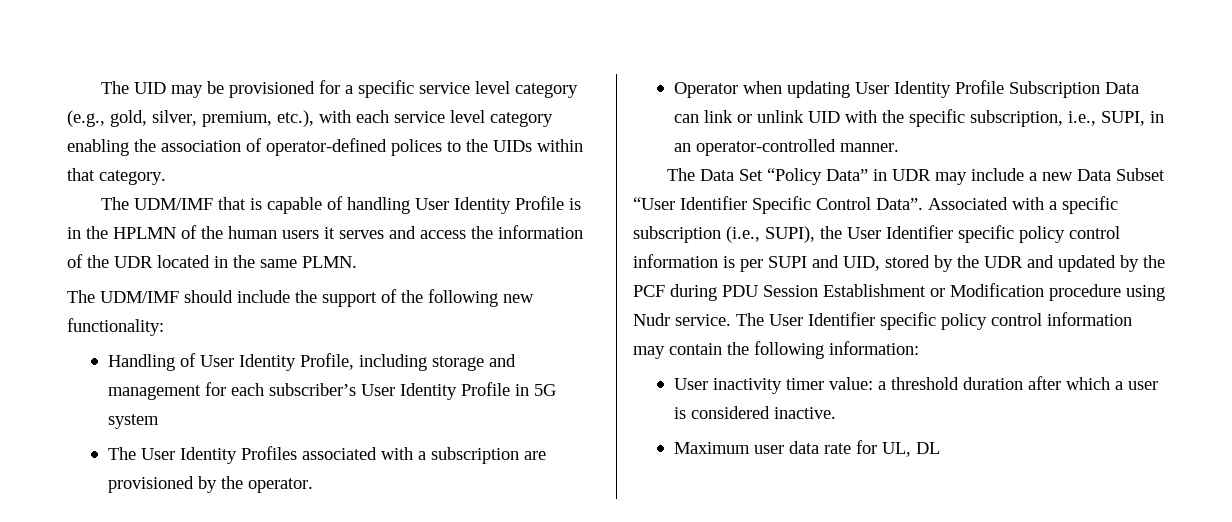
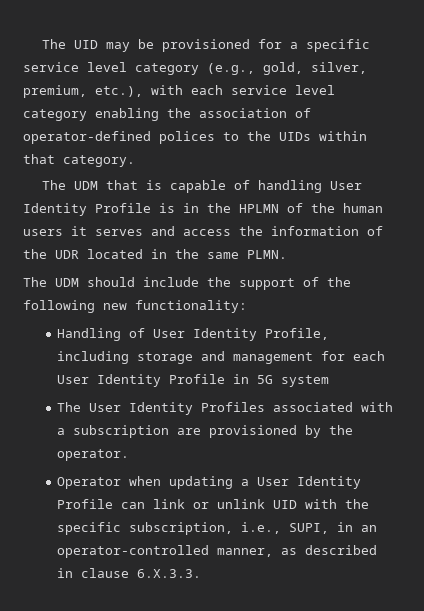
[133,198,213,210] UDM/IMF -> [74,181,99,190] UDM
[100,291,179,303] UDM/IMF -> [55,278,79,287] UDM
[268,383,356,396] subscriber’s -> (386, 356) none
[854,80,1139,98] User Identity Profile Subscription Data -> [241,476,362,489] [57,499,114,509] a User Identity Profile
[839,143,899,152] [666,168,1165,185] [633,196,1118,214] [633,225,1120,243] [633,254,1165,272] [633,283,1165,301] [633,312,1132,330] [633,341,919,359] [673,376,1158,394] [673,406,836,419] [673,440,940,457] manner. // The Data Set “Policy Data” in UDR may include a new Data Subset “User Identifier Specific Control Data”. Associated with a specific subscription (i.e., SUPI), the User Identifier specific policy control information is per SUPI and UID, stored by the UDR and updated by the PCF during PDU Session Establishment or Modification procedure using Nudr service. The User Identifier specific policy control information may contain the following information: // User inactivity timer value: a threshold duration after which a user is considered inactive. // Maximum user data rate for UL, DL -> [217,545,378,557] [57,568,202,578] manner, as described in clause 6.X.3.3.

